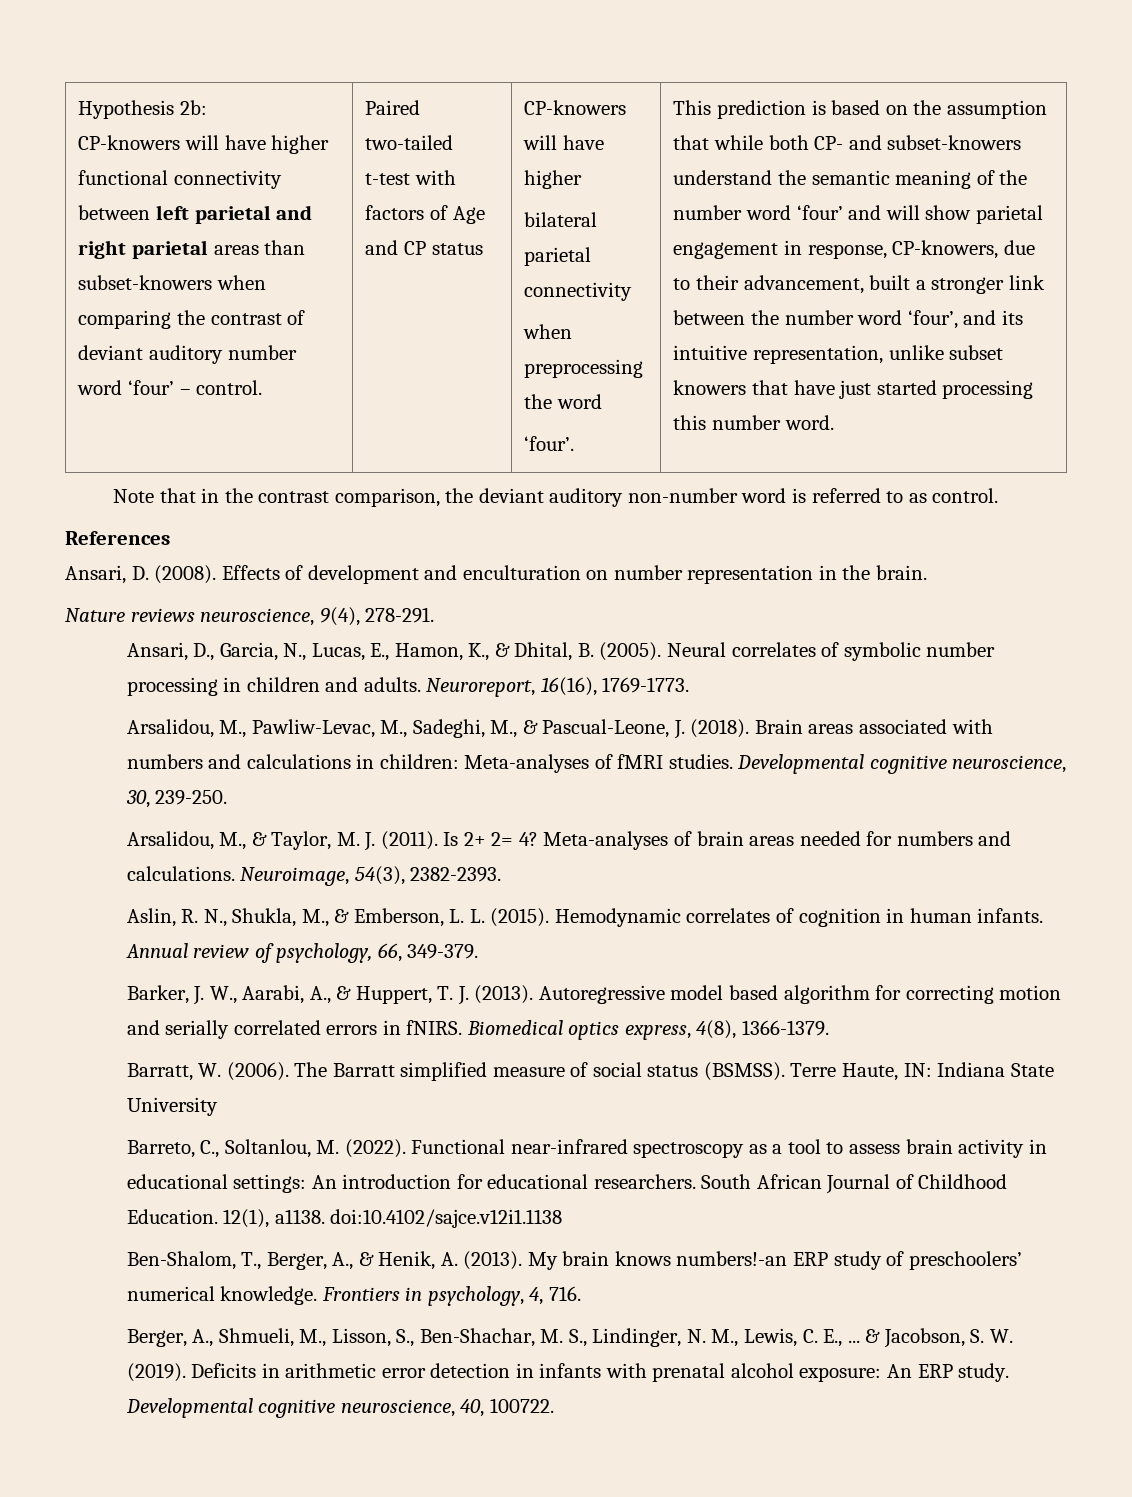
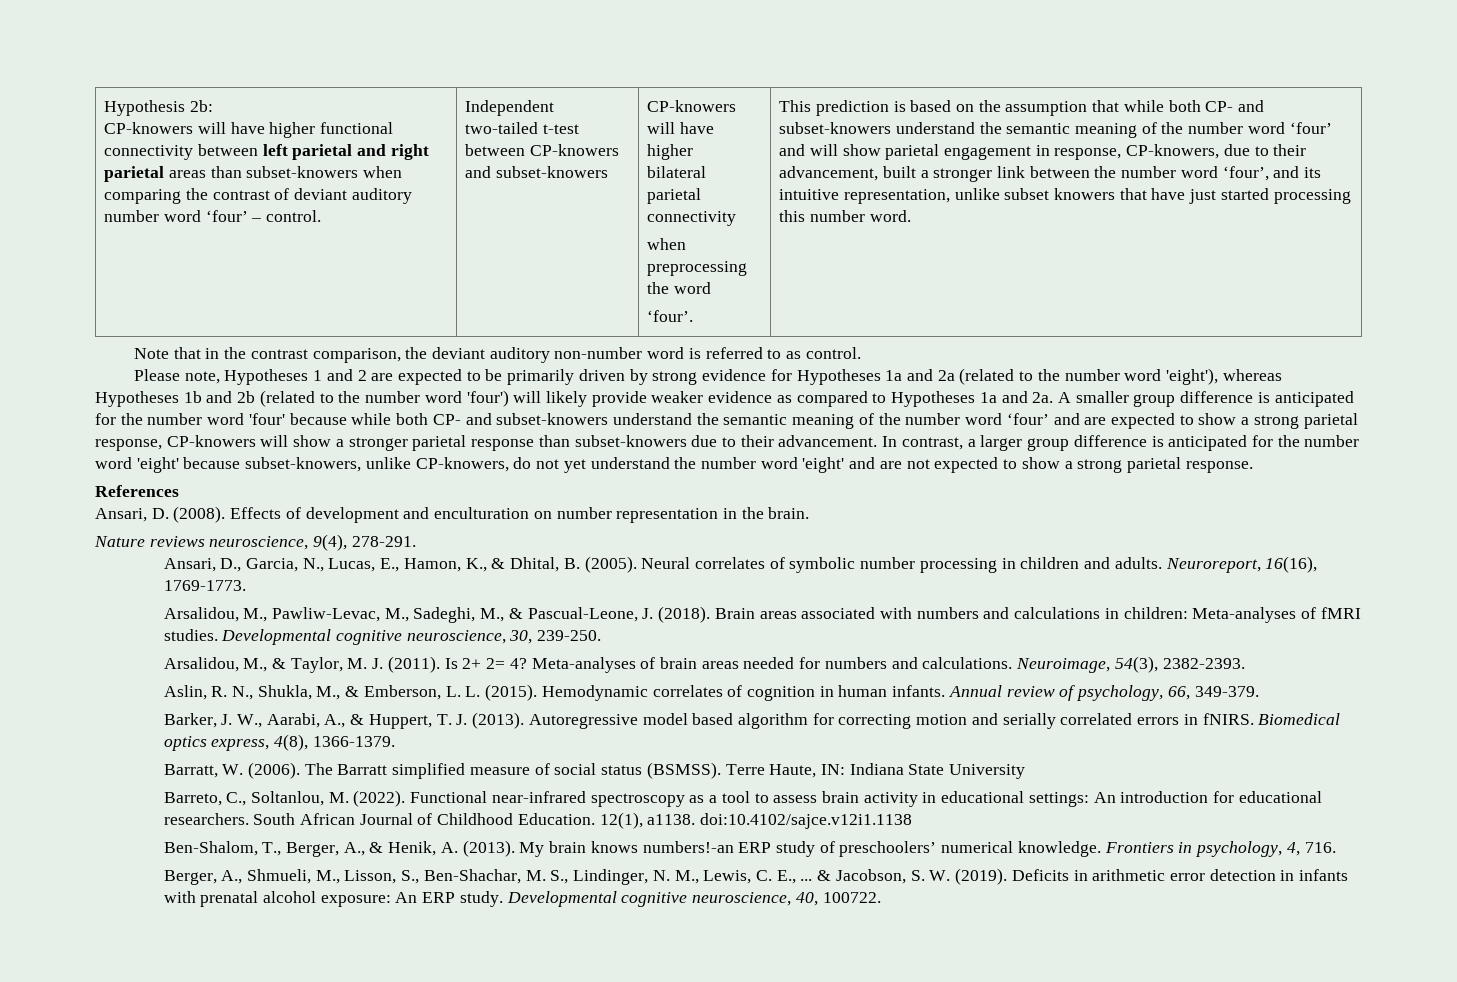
[365,100,421,115] Paired -> [465,100,555,116] Independent
[415,170,457,185] [365,205,485,224] [365,240,483,255] with factors of Age and CP status -> [465,144,619,156] [465,166,608,178] between CP-knowers and subset-knowers
(999, 495) none -> [133,368,1282,385] [95,390,1354,407] [95,413,1358,429] [95,435,1360,451] [95,457,1253,473] // Please note, Hypotheses 1 and 2 are expected to be primarily driven by strong evidence for Hypotheses 1a and 2a (related to the number word 'eight'), whereas Hypotheses 1b and 2b (related to the number word 'four') will likely provide weaker evidence as compared to Hypotheses 1a and 2a. A smaller group difference is anticipated for the number word 'four' because while both CP- and subset-knowers understand the semantic meaning of the number word ‘four’ and are expected to show a strong parietal response, CP-knowers will show a stronger parietal response than subset-knowers due to their advancement. In contrast, a larger group difference is anticipated for the number word 'eight' because subset-knowers, unlike CP-knowers, do not yet understand the number word 'eight' and are not expected to show a strong parietal response.

